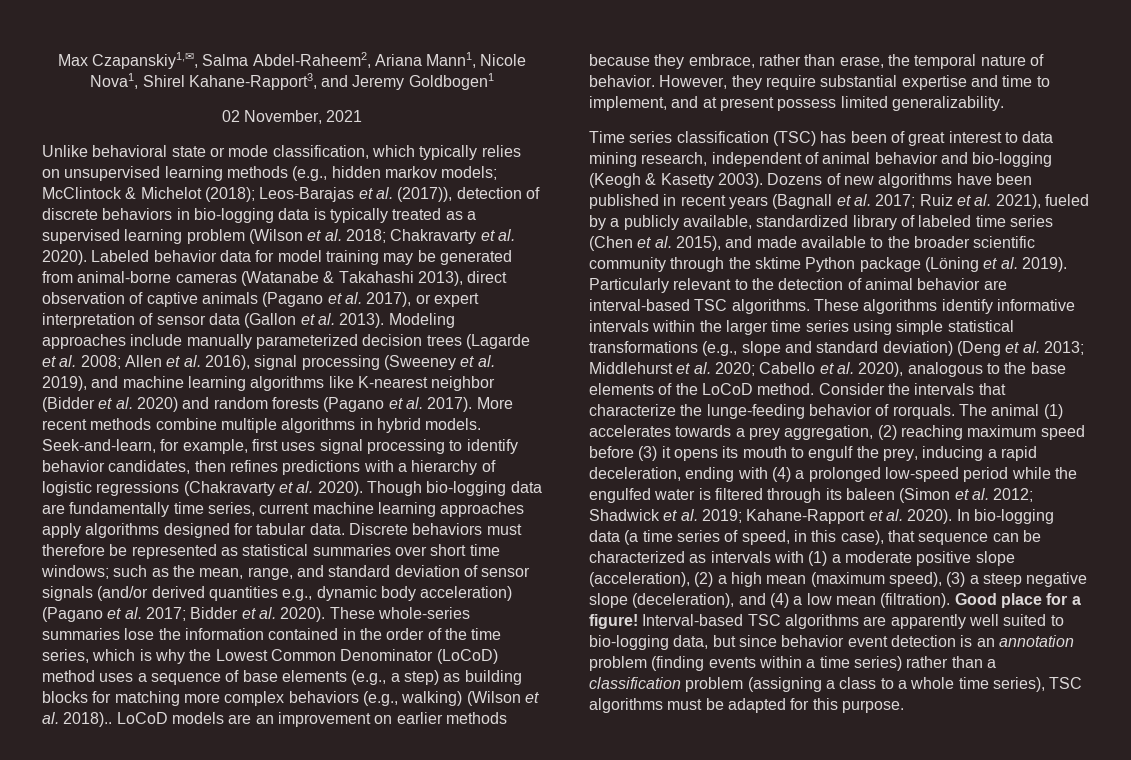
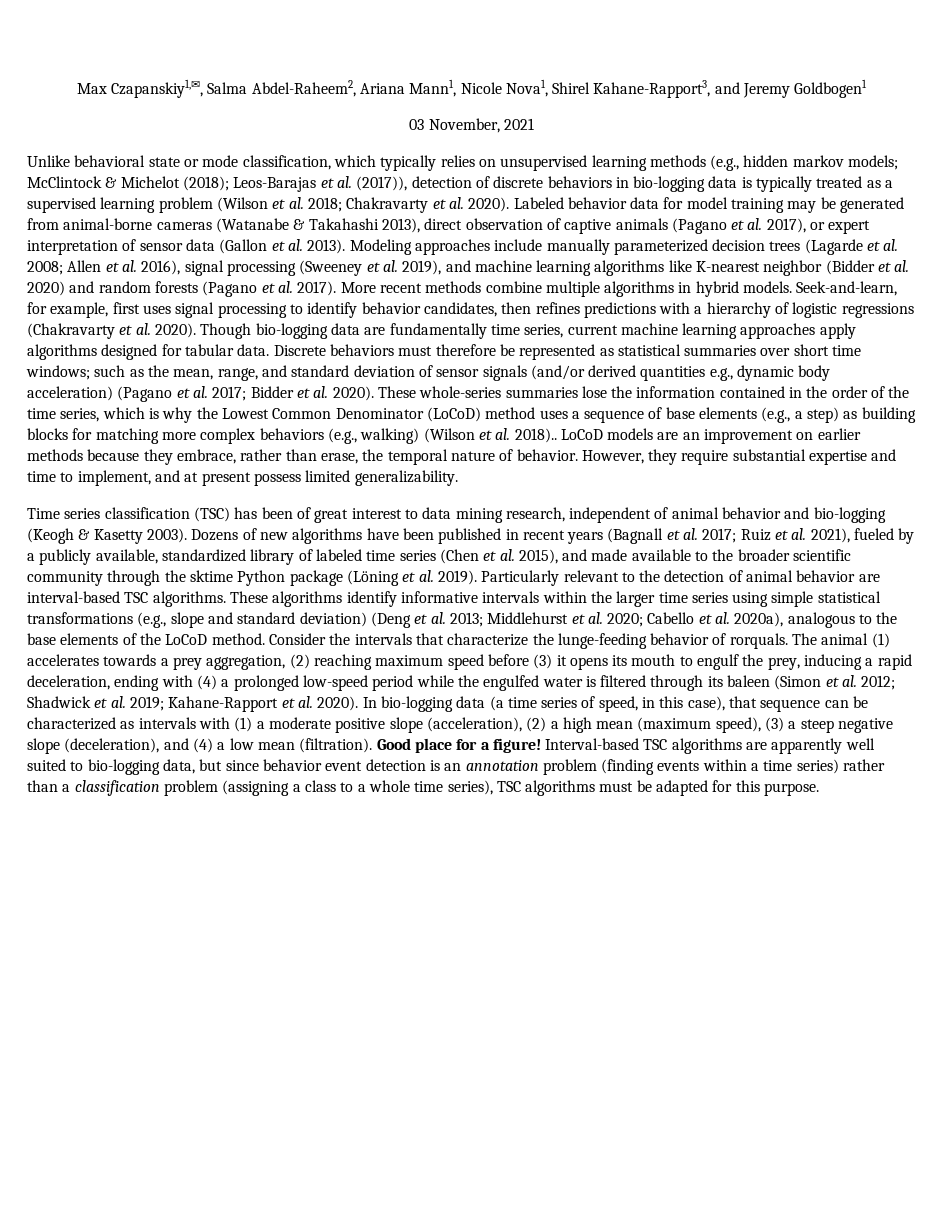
[221,110,240,122] 02 -> [409,119,425,130] 03
[858,362,904,377] 2020), -> [734,612,784,627] 2020a),

